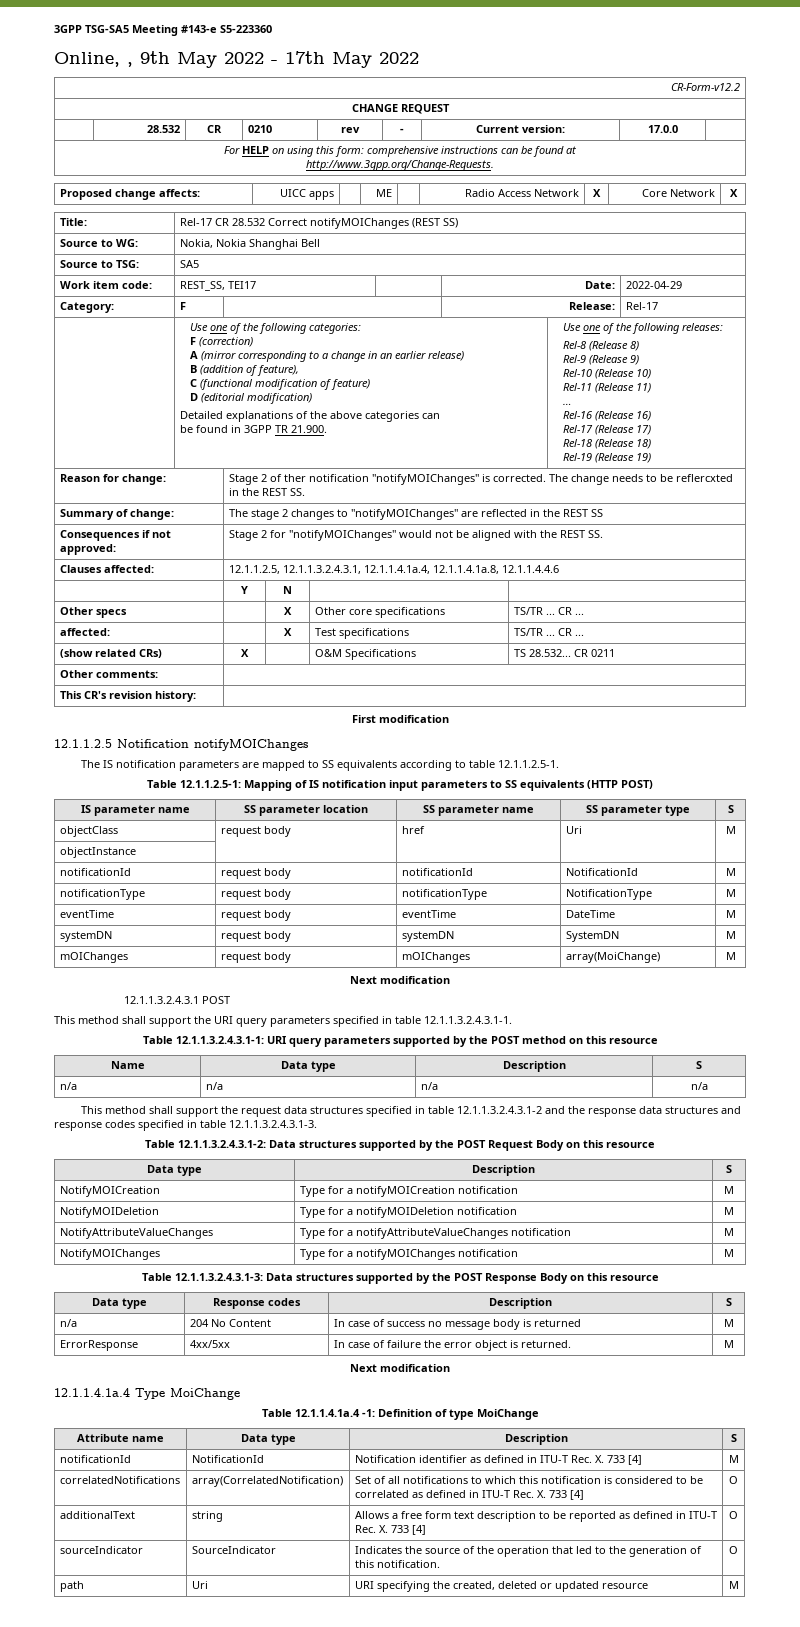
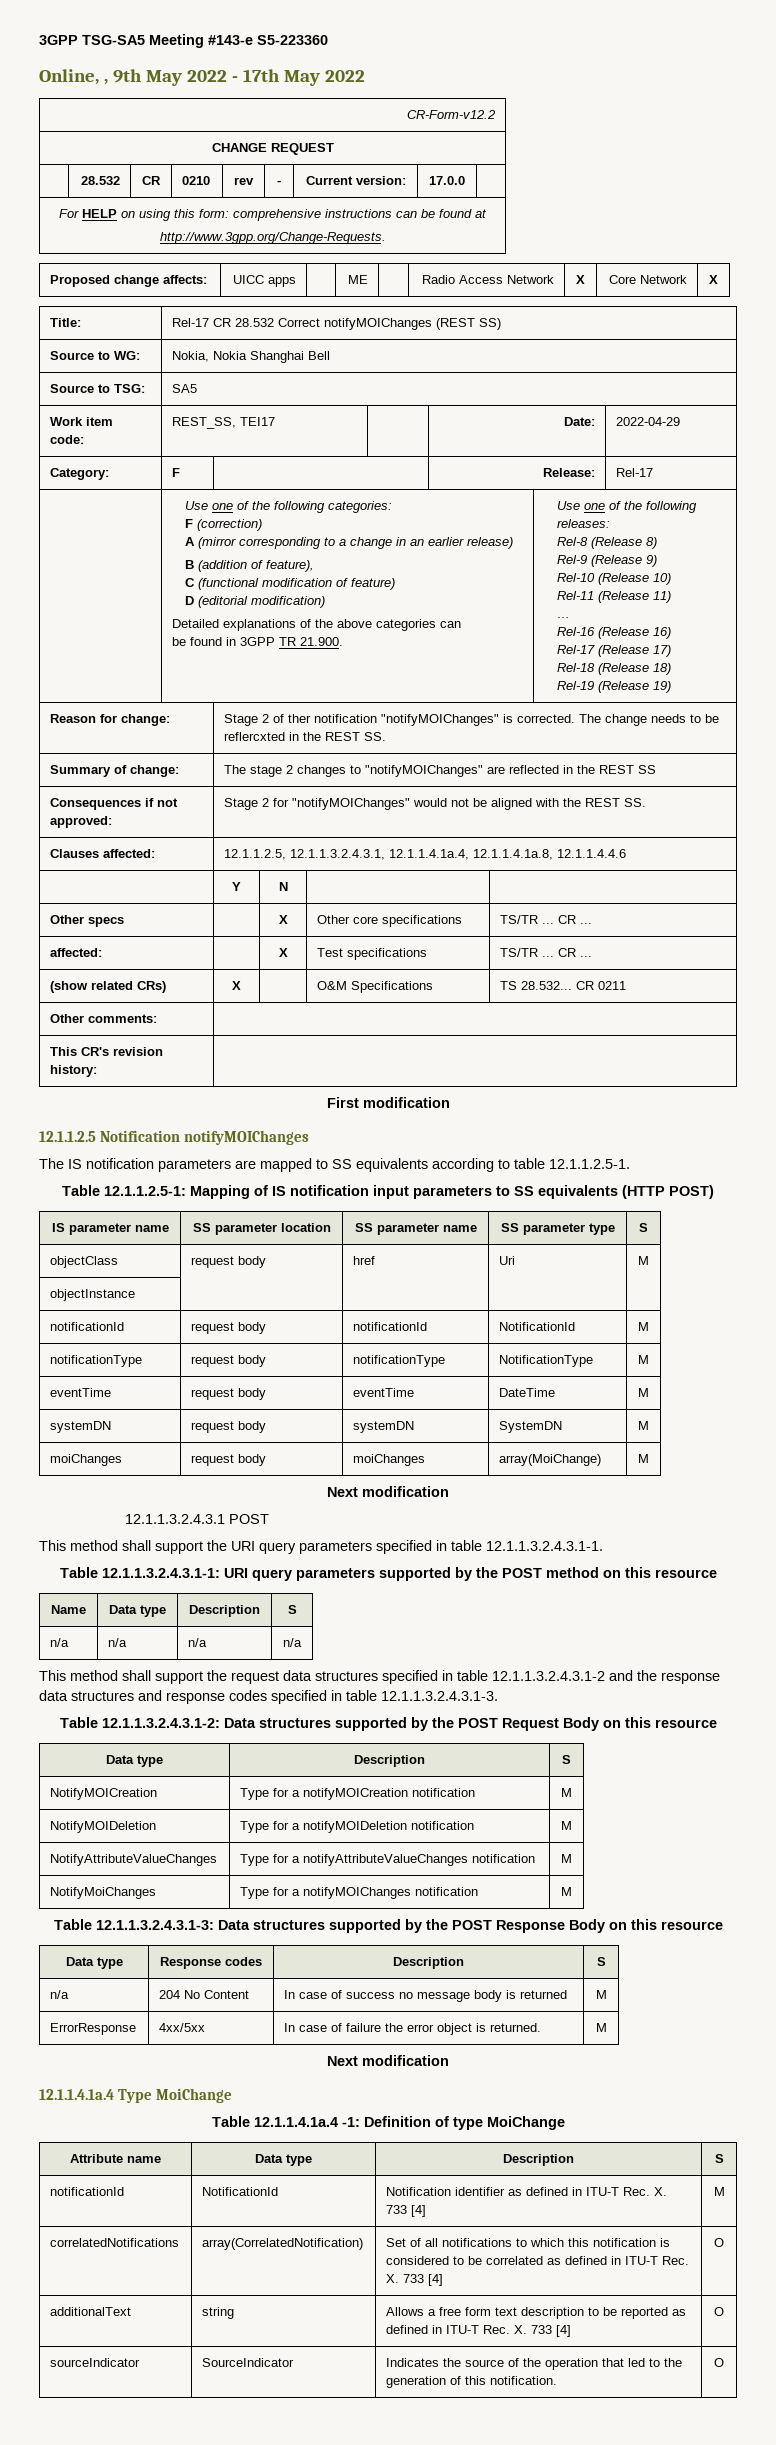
[59,952,128,963] [220,952,291,963] [401,952,470,963] mOIChanges | request body | mOIChanges -> [50,1454,123,1466] [191,1454,267,1466] [353,1454,426,1466] moiChanges | request body | moiChanges
[59,1249,160,1260] NotifyMOIChanges -> [50,1887,157,1899] NotifyMoiChanges
[59,1581,84,1592] [191,1581,208,1589] [354,1581,648,1592] [728,1581,739,1589] // path | Uri | URI specifying the created, deleted or updated resource | M -> (724, 2362) none

